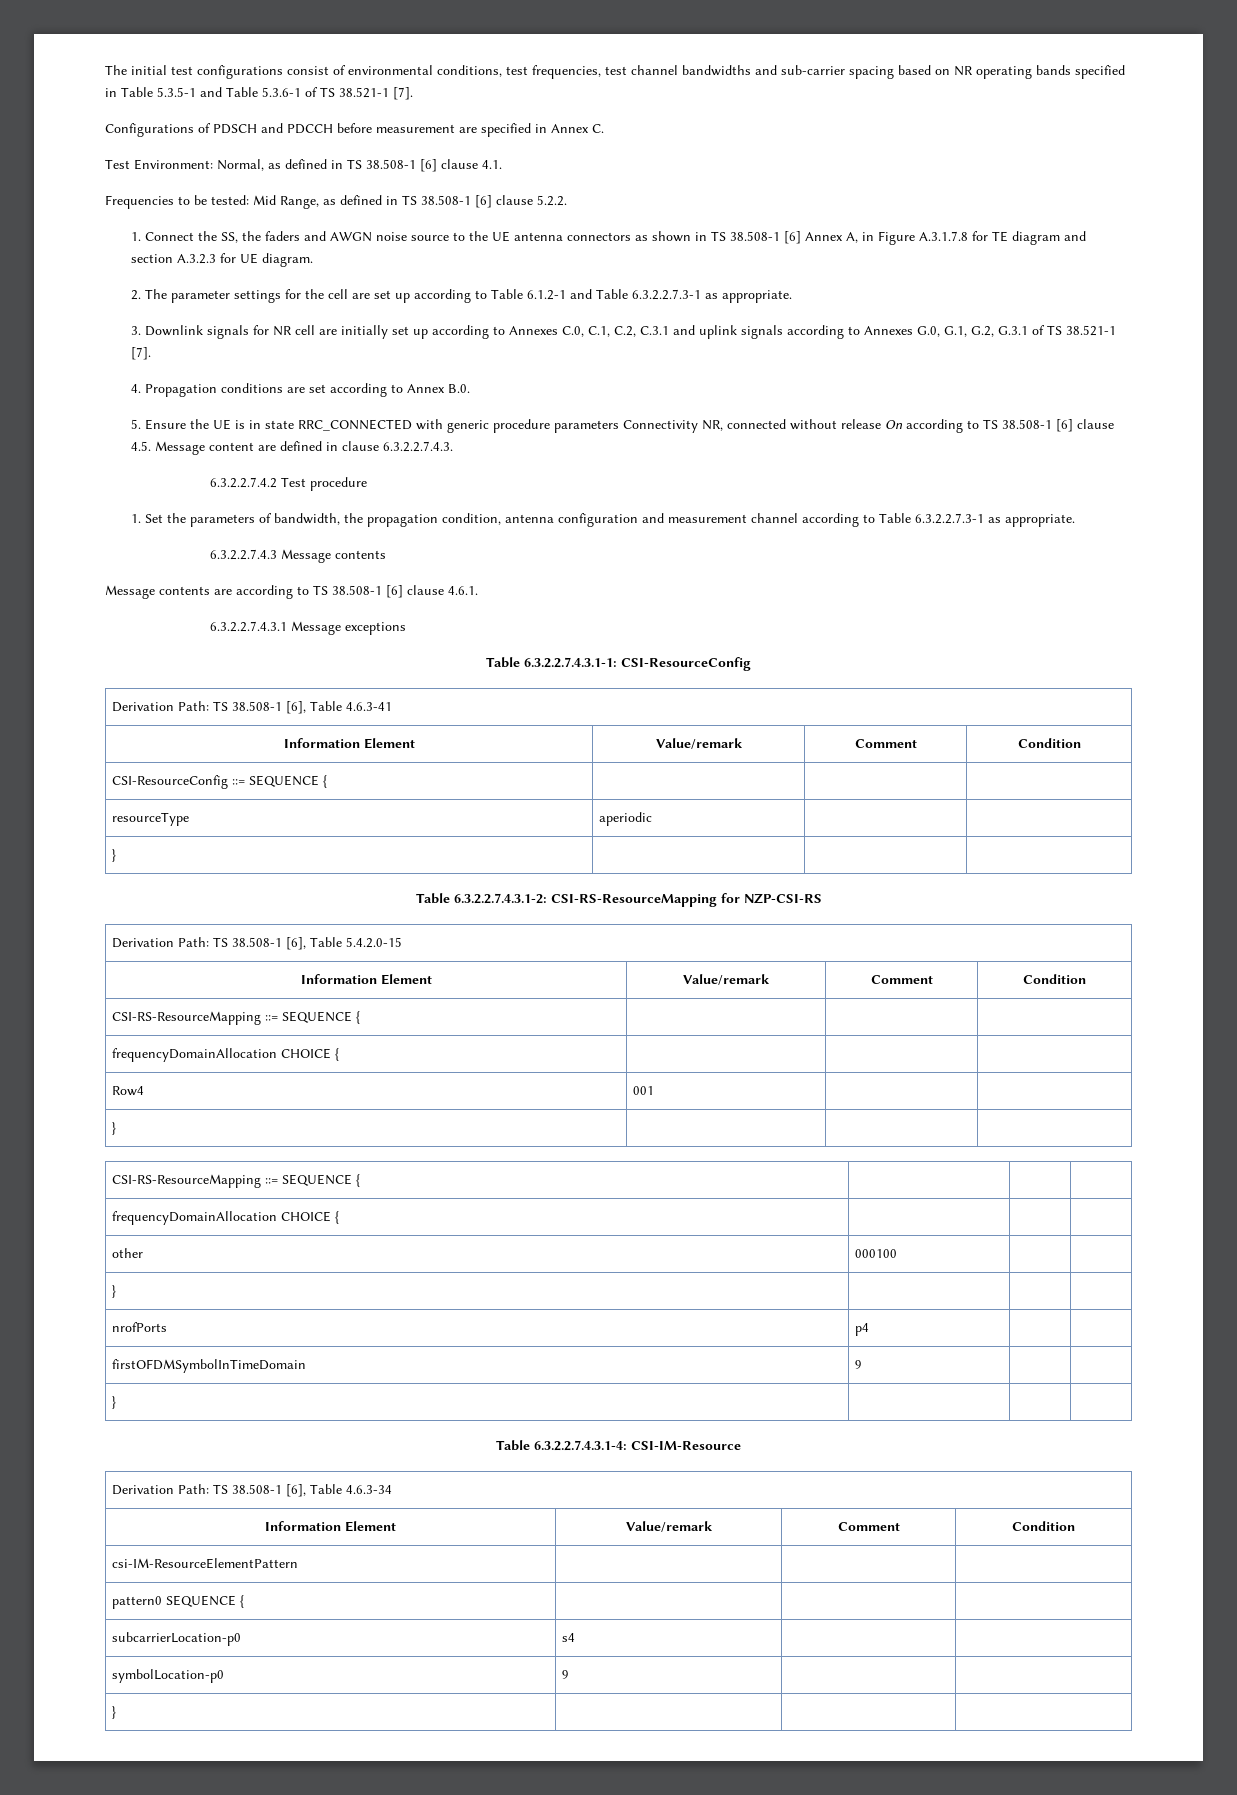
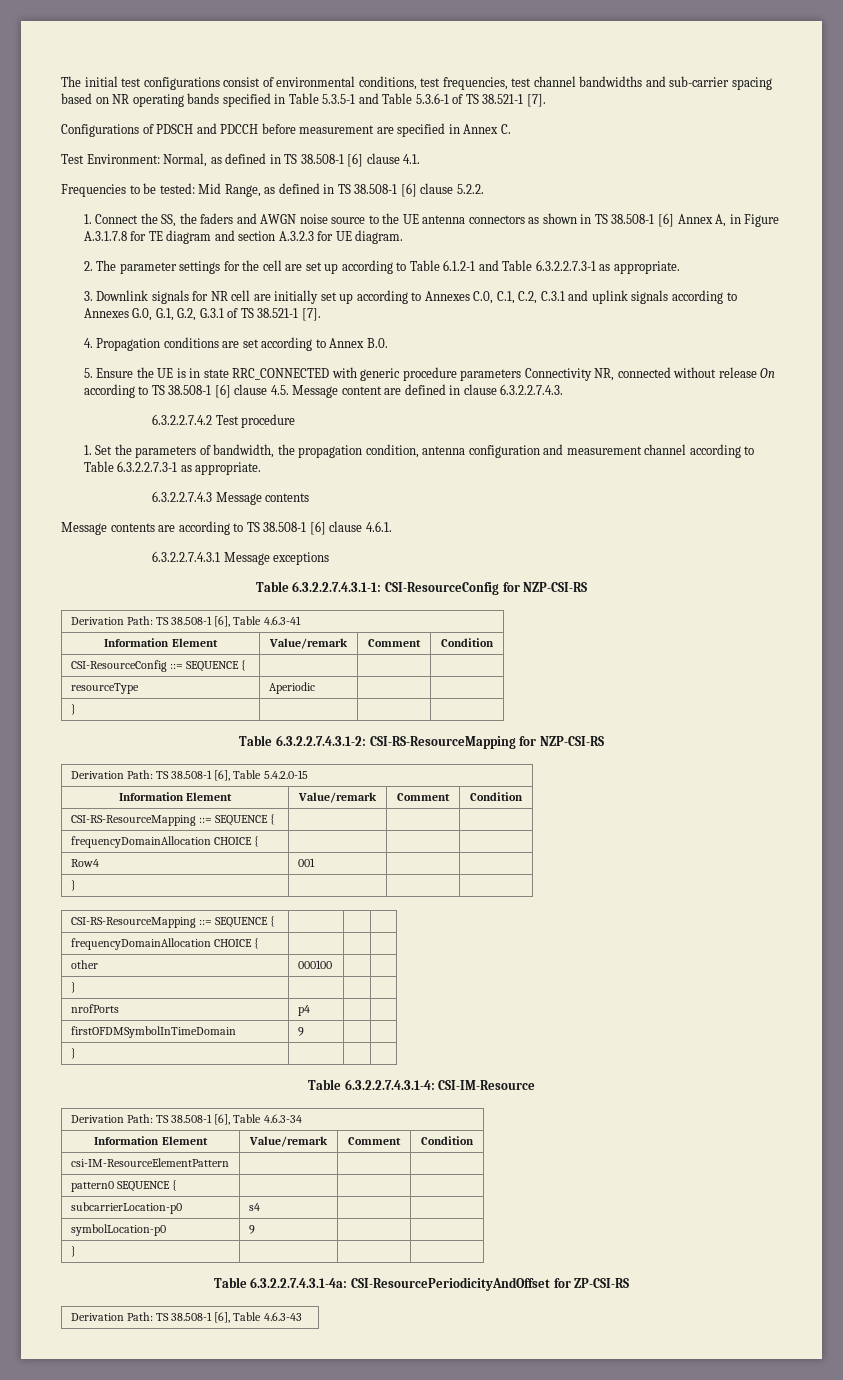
(751, 664) none -> [502,582,588,592] for NZP-CSI-RS
[599,812,653,826] aperiodic -> [268,682,315,694] Aperiodic
(117, 1712) none -> [213,1277,630,1291] [70,1312,302,1323] // Table 6.3.2.2.7.4.3.1-4a: CSI-ResourcePeriodicityAndOffset for ZP-CSI-RS // Derivation Path: TS 38.508-1 [6], Table 4.6.3-43

